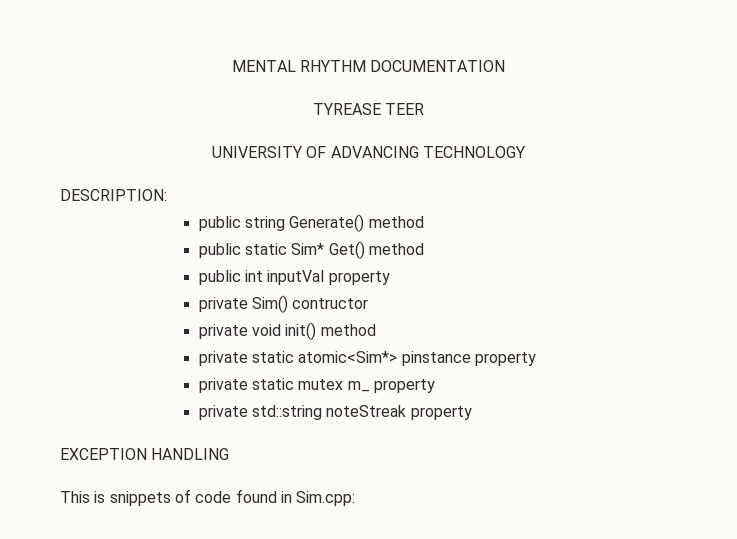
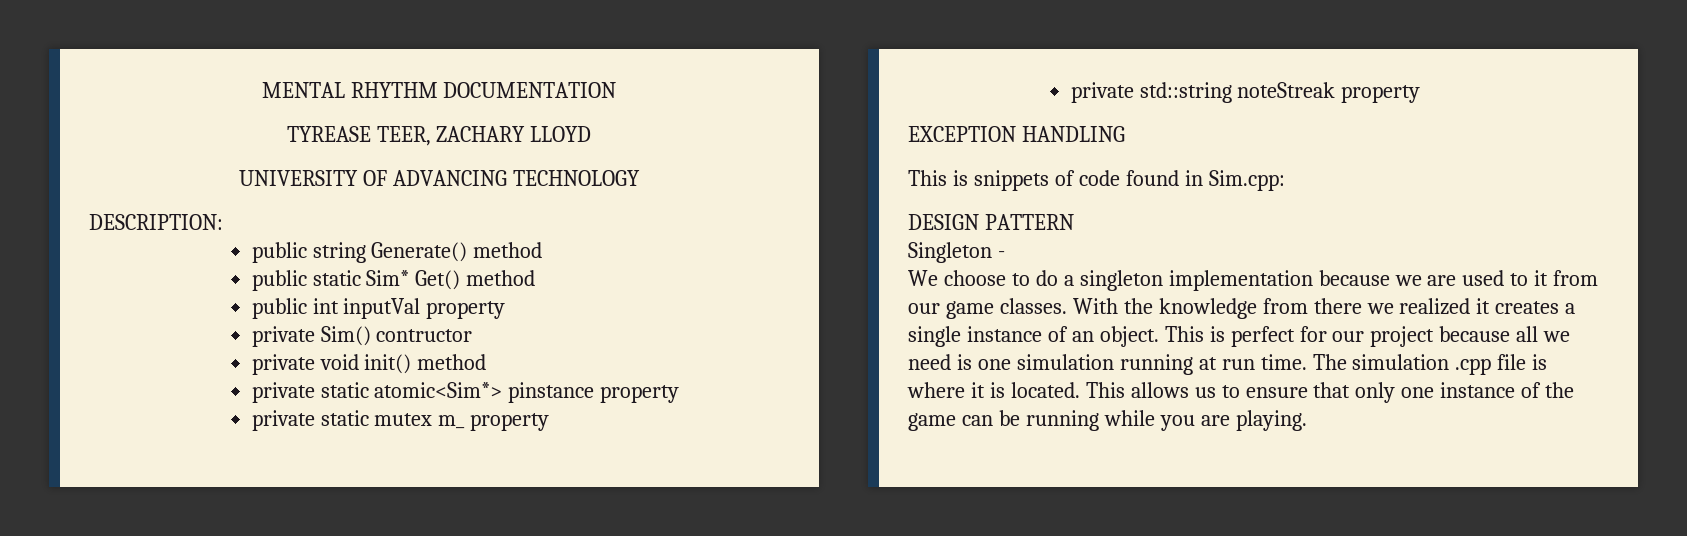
[385,103,425,115] TEER -> [376,126,592,146] TEER, ZACHARY LLOYD
(356, 498) none -> [908,214,1074,230] [908,242,1005,263] [908,270,1599,291] [908,298,1576,319] [908,326,1571,347] [908,354,1548,375] [907,382,1575,403] [908,410,1307,431] // DESIGN PATTERN // Singleton - // We choose to do a singleton implementation because we are used to it from our game classes. With the knowledge from there we realized it creates a single instance of an object. This is perfect for our project because all we need is one simulation running at run time. The simulation .cpp file is where it is located. This allows us to ensure that only one instance of the game can be running while you are playing.

